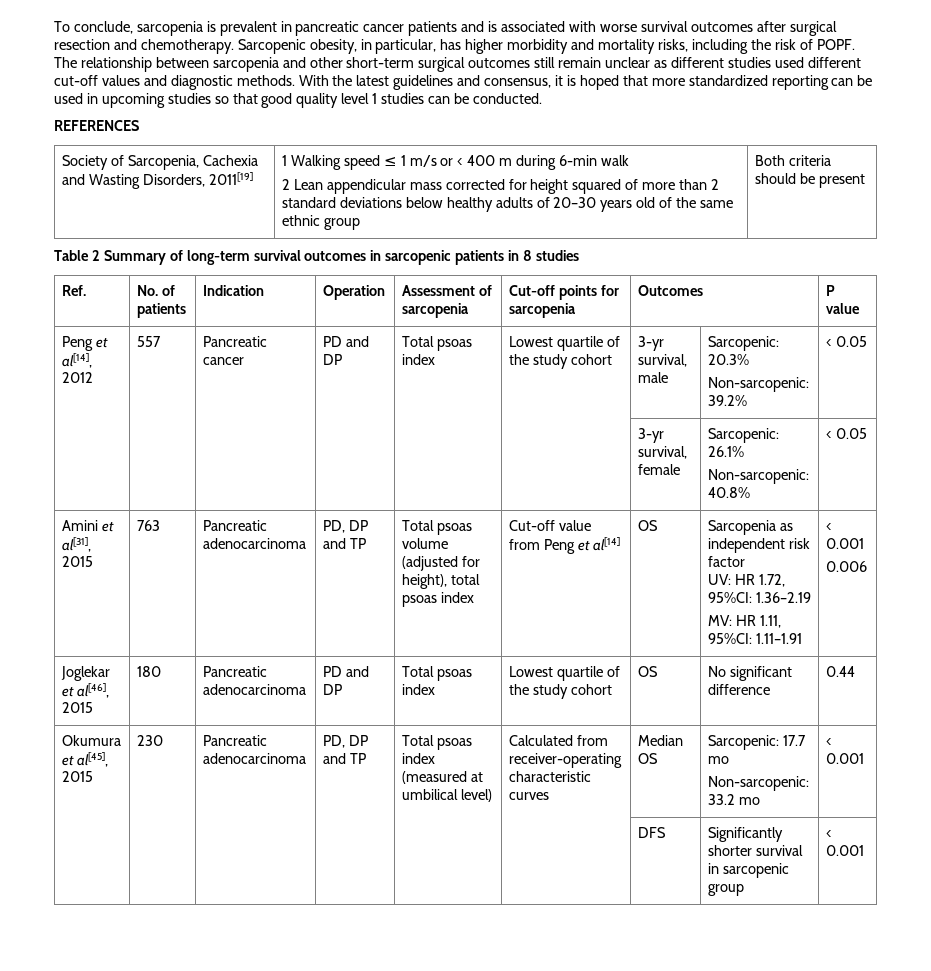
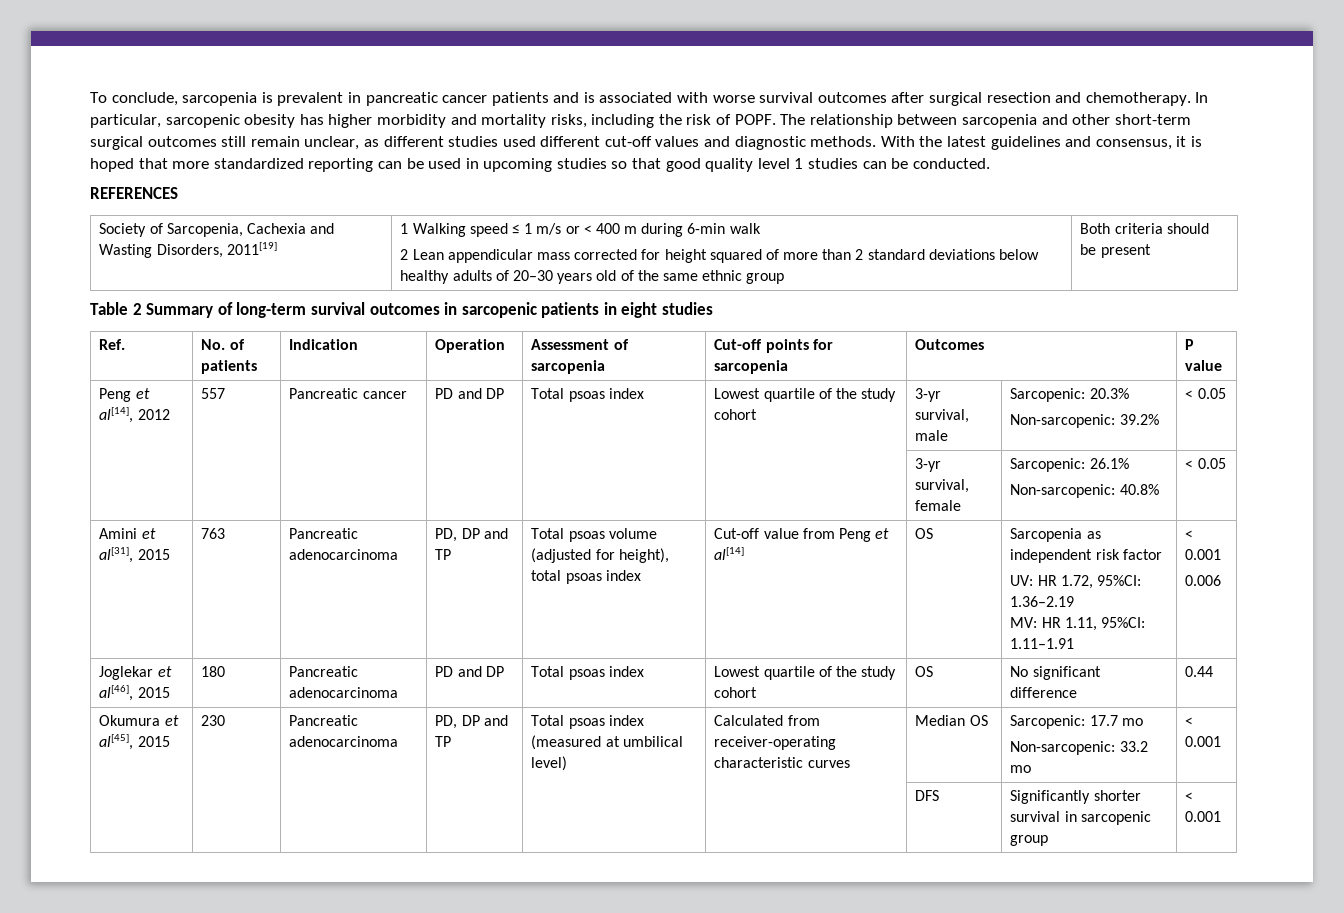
[237,39,437,54] Sarcopenic obesity, in particular, -> [1195,92,1209,103] [90,114,296,128] In particular, sarcopenic obesity
[605,57,651,68] unclear -> [304,136,360,150] unclear,
[523,250,533,261] 8 -> [621,302,658,318] eight

